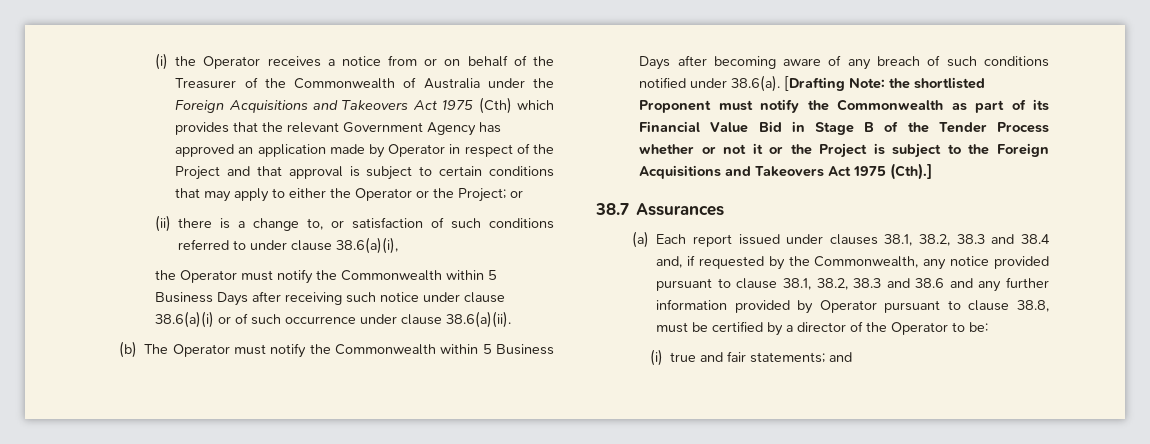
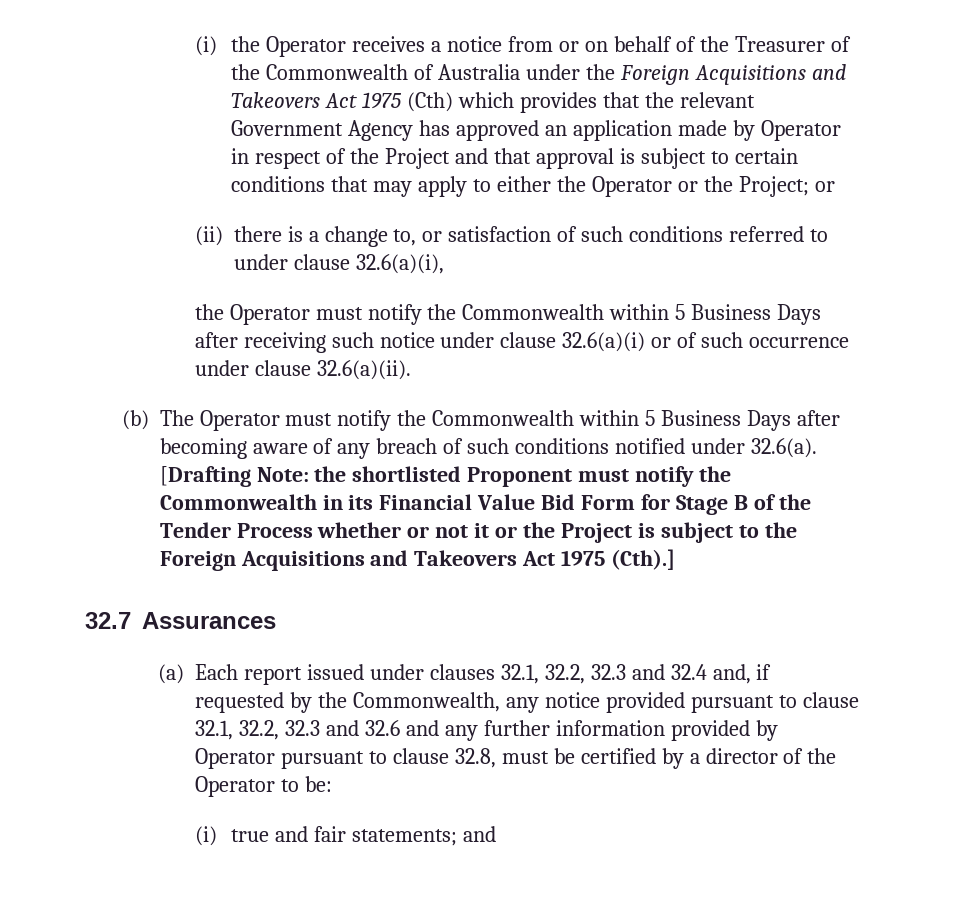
[336,237,399,254] 38.6(a)(i), -> [355,254,444,274] 32.6(a)(i),
[155,311,215,328] 38.6(a)(i) -> [562,332,646,352] 32.6(a)(i)
[446,311,512,328] 38.6(a)(ii). -> [316,360,411,380] 32.6(a)(ii).
[731,75,781,92] 38.6(a). -> [750,438,817,458] 32.6(a).
[951,99,1026,113] as part of -> [322,495,343,510] in
[791,121,805,132] in -> [581,494,671,510] Form for
[595,203,629,215] 38.7 -> [85,612,131,629] 32.7
[884,234,1050,246] 38.1, 38.2, 38.3 and 38.4 -> [500,664,707,684] 32.1, 32.2, 32.3 and 32.4
[782,278,945,290] 38.1, 38.2, 38.3 and 38.6 -> [195,720,400,740] 32.1, 32.2, 32.3 and 32.6
[1017,300,1049,312] 38.8, -> [454,748,496,768] 32.8,

